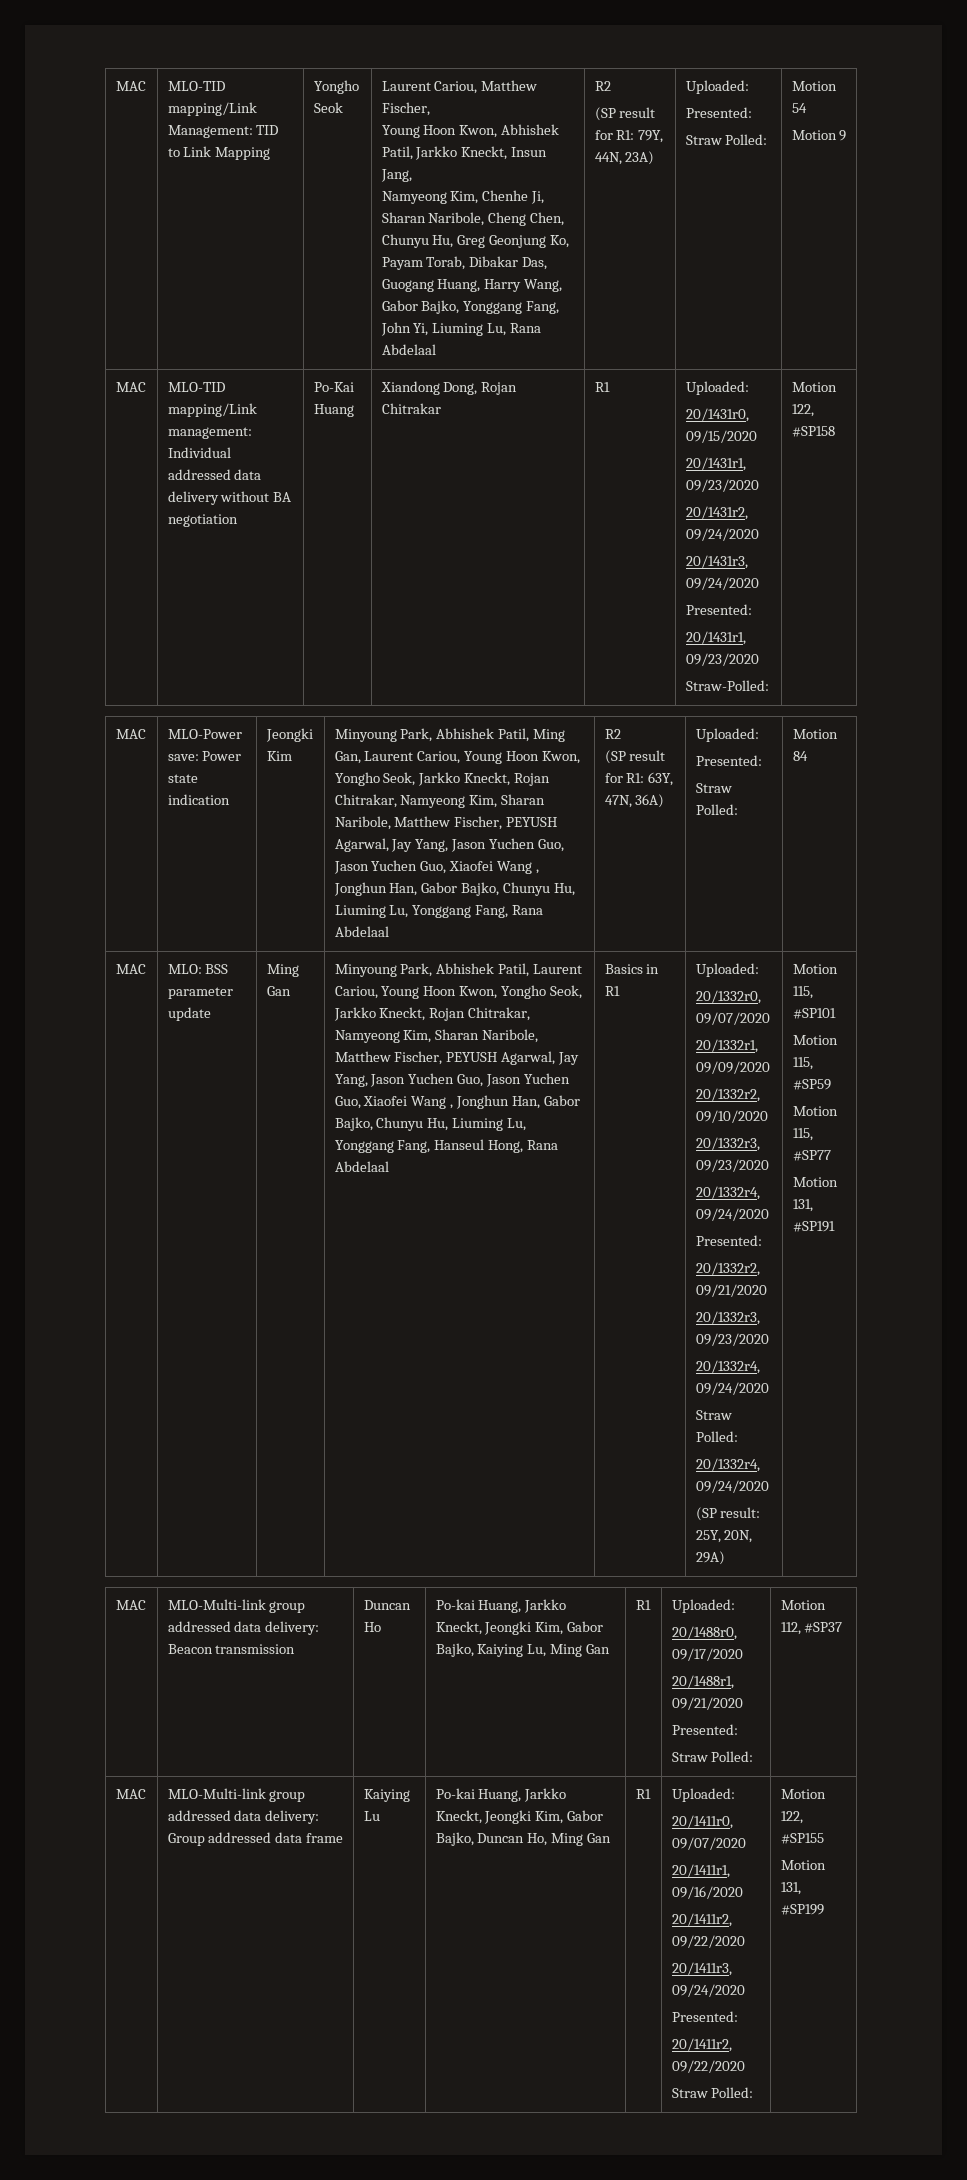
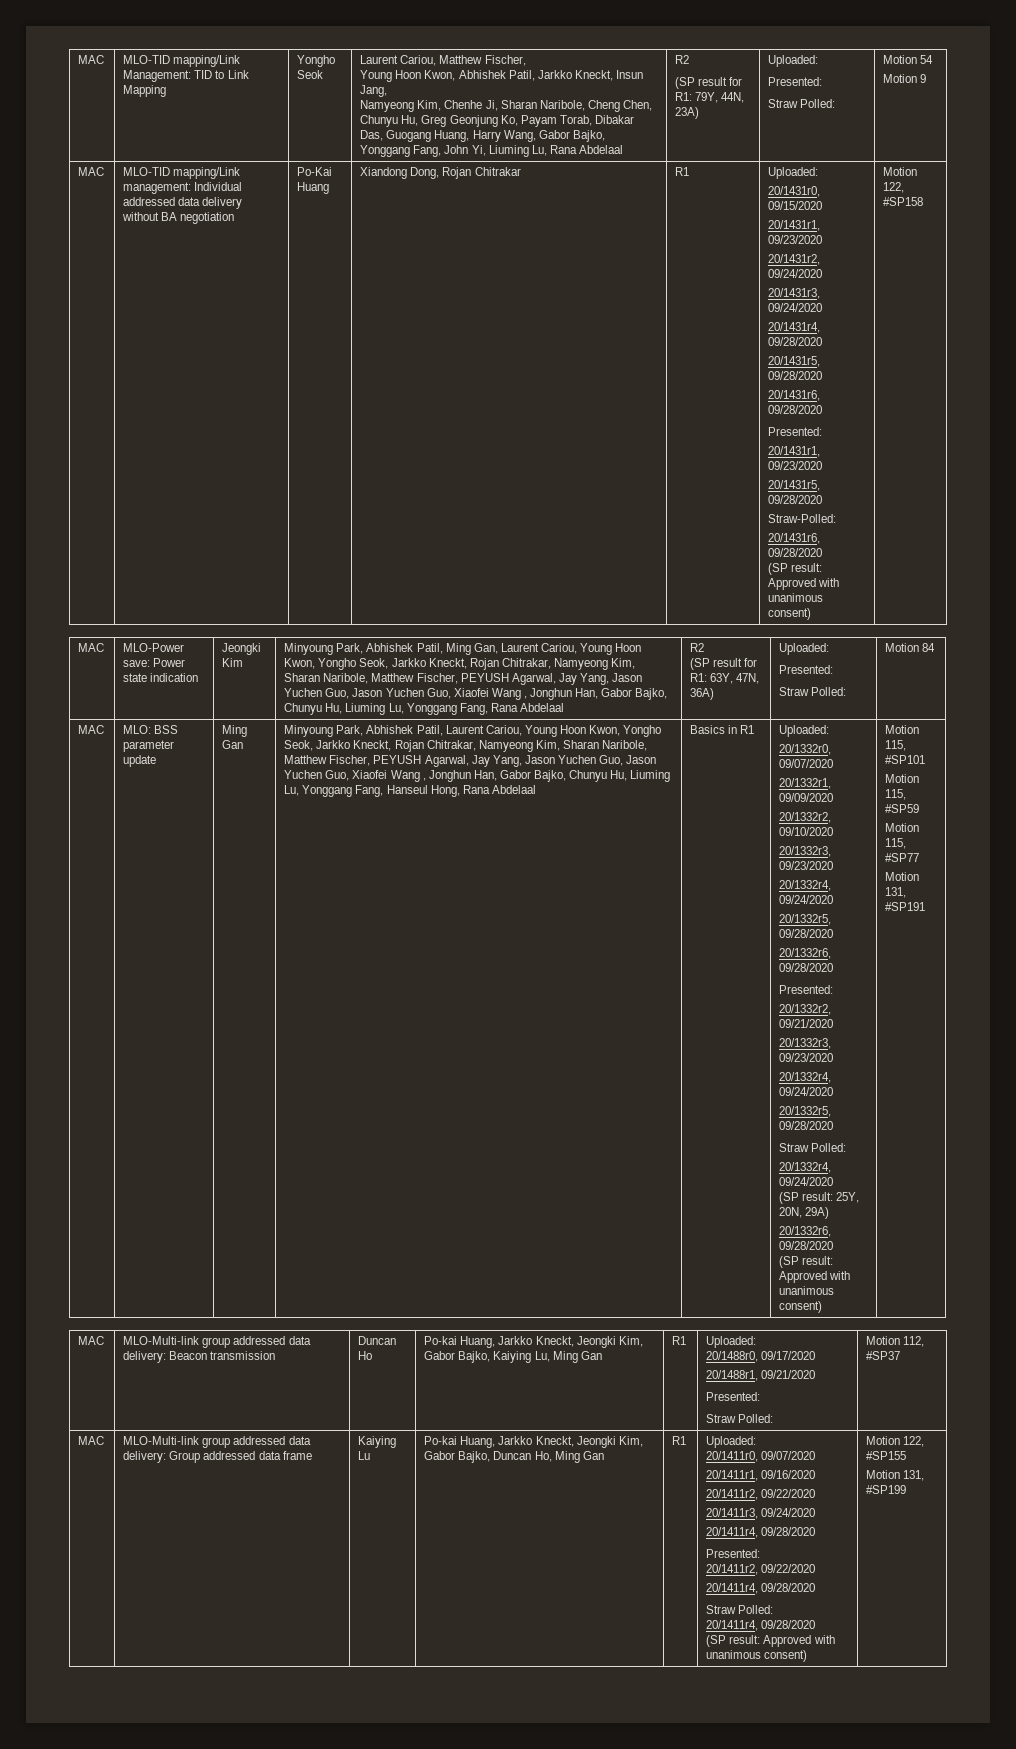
(759, 583) none -> [768,322,821,333] [768,337,823,346] [768,356,821,367] [768,371,823,380] [768,390,821,401] [768,405,823,414] // 20/1431r4, 09/28/2020 // 20/1431r5, 09/28/2020 // 20/1431r6, 09/28/2020
(759, 659) none -> [768,480,821,491] [768,495,823,504] // 20/1431r5, 09/28/2020
(769, 685) none -> [768,533,821,544] [768,548,823,557] [768,563,823,575] [768,578,840,590] [768,593,824,602] [768,608,812,620] // 20/1431r6, 09/28/2020 // (SP result: Approved with unanimous consent)
(769, 1214) none -> [779,914,832,925] [779,929,834,938] [779,948,832,959] [779,963,834,972] // 20/1332r5, 09/28/2020 // 20/1332r6, 09/28/2020
(769, 1388) none -> [779,1106,832,1117] [779,1121,834,1130] // 20/1332r5, 09/28/2020
(725, 1558) none -> [779,1226,832,1237] [779,1241,834,1250] [779,1256,834,1268] [779,1271,851,1283] [779,1286,835,1295] [779,1301,823,1313] // 20/1332r6, 09/28/2020 // (SP result: Approved with unanimous consent)
(745, 1990) none -> [706,1527,816,1538] // 20/1411r4, 09/28/2020
[671,2087,754,2098] // Straw Polled: -> [706,1583,816,1594] [706,1605,774,1614] [706,1620,816,1631] [706,1635,835,1647] [706,1650,808,1662] // 20/1411r4, 09/28/2020 // Straw Polled: // 20/1411r4, 09/28/2020 // (SP result: Approved with unanimous consent)

